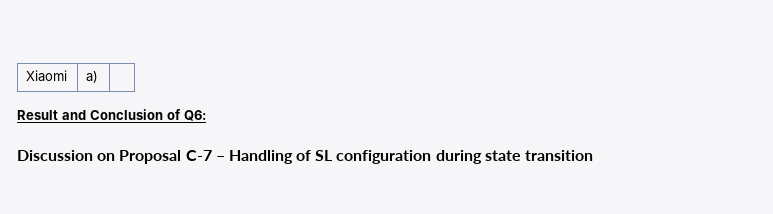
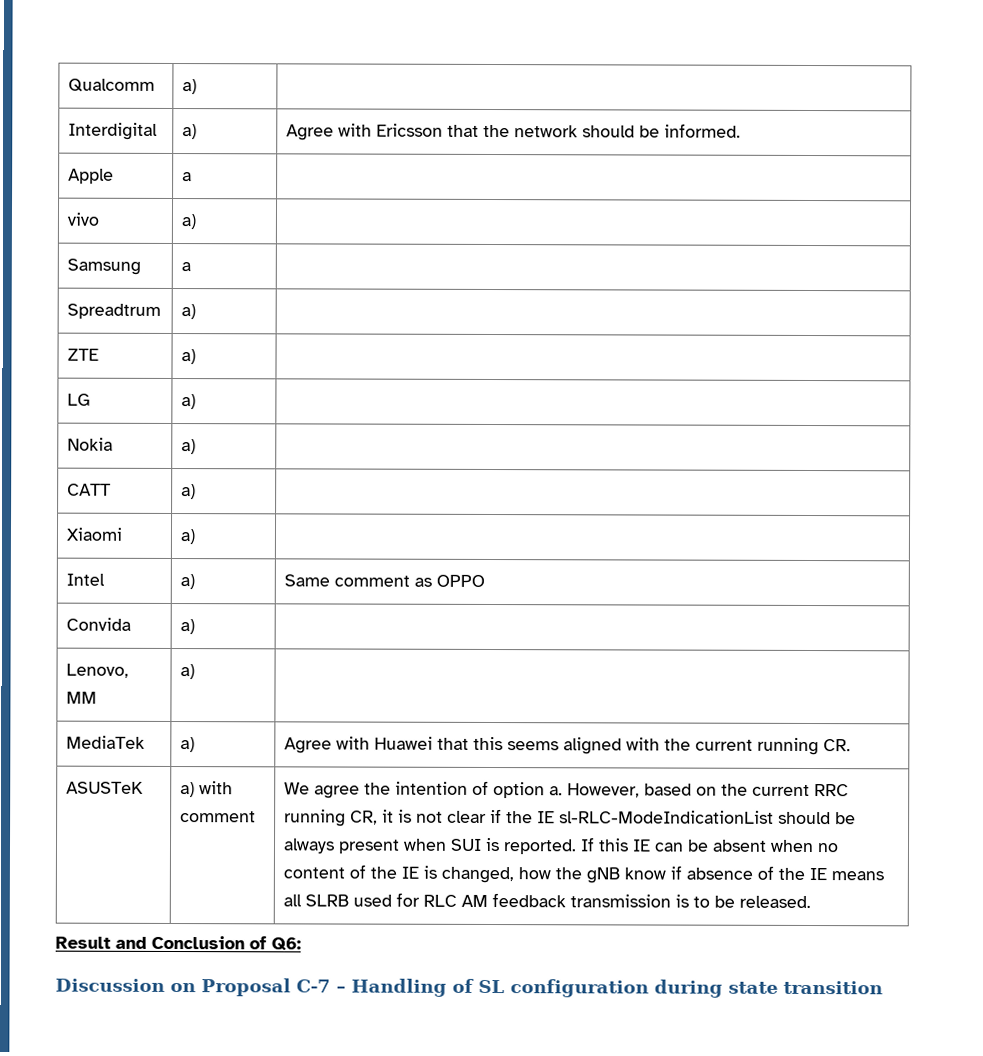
[26,70,68,82] [86,71,99,83] Xiaomi | a) | -> [68,78,156,92] [182,79,198,95] [68,122,159,140] [182,124,198,140] [286,123,742,141] [68,168,115,184] [182,172,193,182] [67,212,100,226] [181,214,197,230] [67,258,142,275] [181,262,192,272] [67,303,162,319] [181,304,197,320] [67,348,100,361] [181,349,197,365] [67,393,92,406] [181,394,197,410] [67,437,114,451] [181,439,197,455] [67,483,112,496] [181,484,197,500] [66,527,123,541] [180,529,196,545] [66,573,106,586] [180,574,196,590] [284,574,486,587] [66,617,132,631] [180,619,196,635] [66,663,130,678] [66,691,98,704] [180,664,196,680] [66,735,146,749] [180,737,196,753] [284,736,852,756] [66,781,145,794] [180,781,234,798] [180,811,257,823] [284,780,850,799] [284,808,857,827] [283,837,840,855] [283,864,885,884] [283,892,812,909] Qualcomm | a) | // Interdigital | a) | Agree with Ericsson that the network should be informed. // Apple | a | // vivo | a) | // Samsung | a | // Spreadtrum | a) | // ZTE | a) | // LG | a) | // Nokia | a) | // CATT | a) | // Xiaomi | a) | // Intel | a) | Same comment as OPPO // Convida | a) | // Lenovo, MM | a) | // MediaTek | a) | Agree with Huawei that this seems aligned with the current running CR. // ASUSTeK | a) with comment | We agree the intention of option a. However, based on the current RRC running CR, it is not clear if the IE sl-RLC-ModeIndicationList should be always present when SUI is reported. If this IE can be absent when no content of the IE is changed, how the gNB know if absence of the IE means all SLRB used for RLC AM feedback transmission is to be released.

